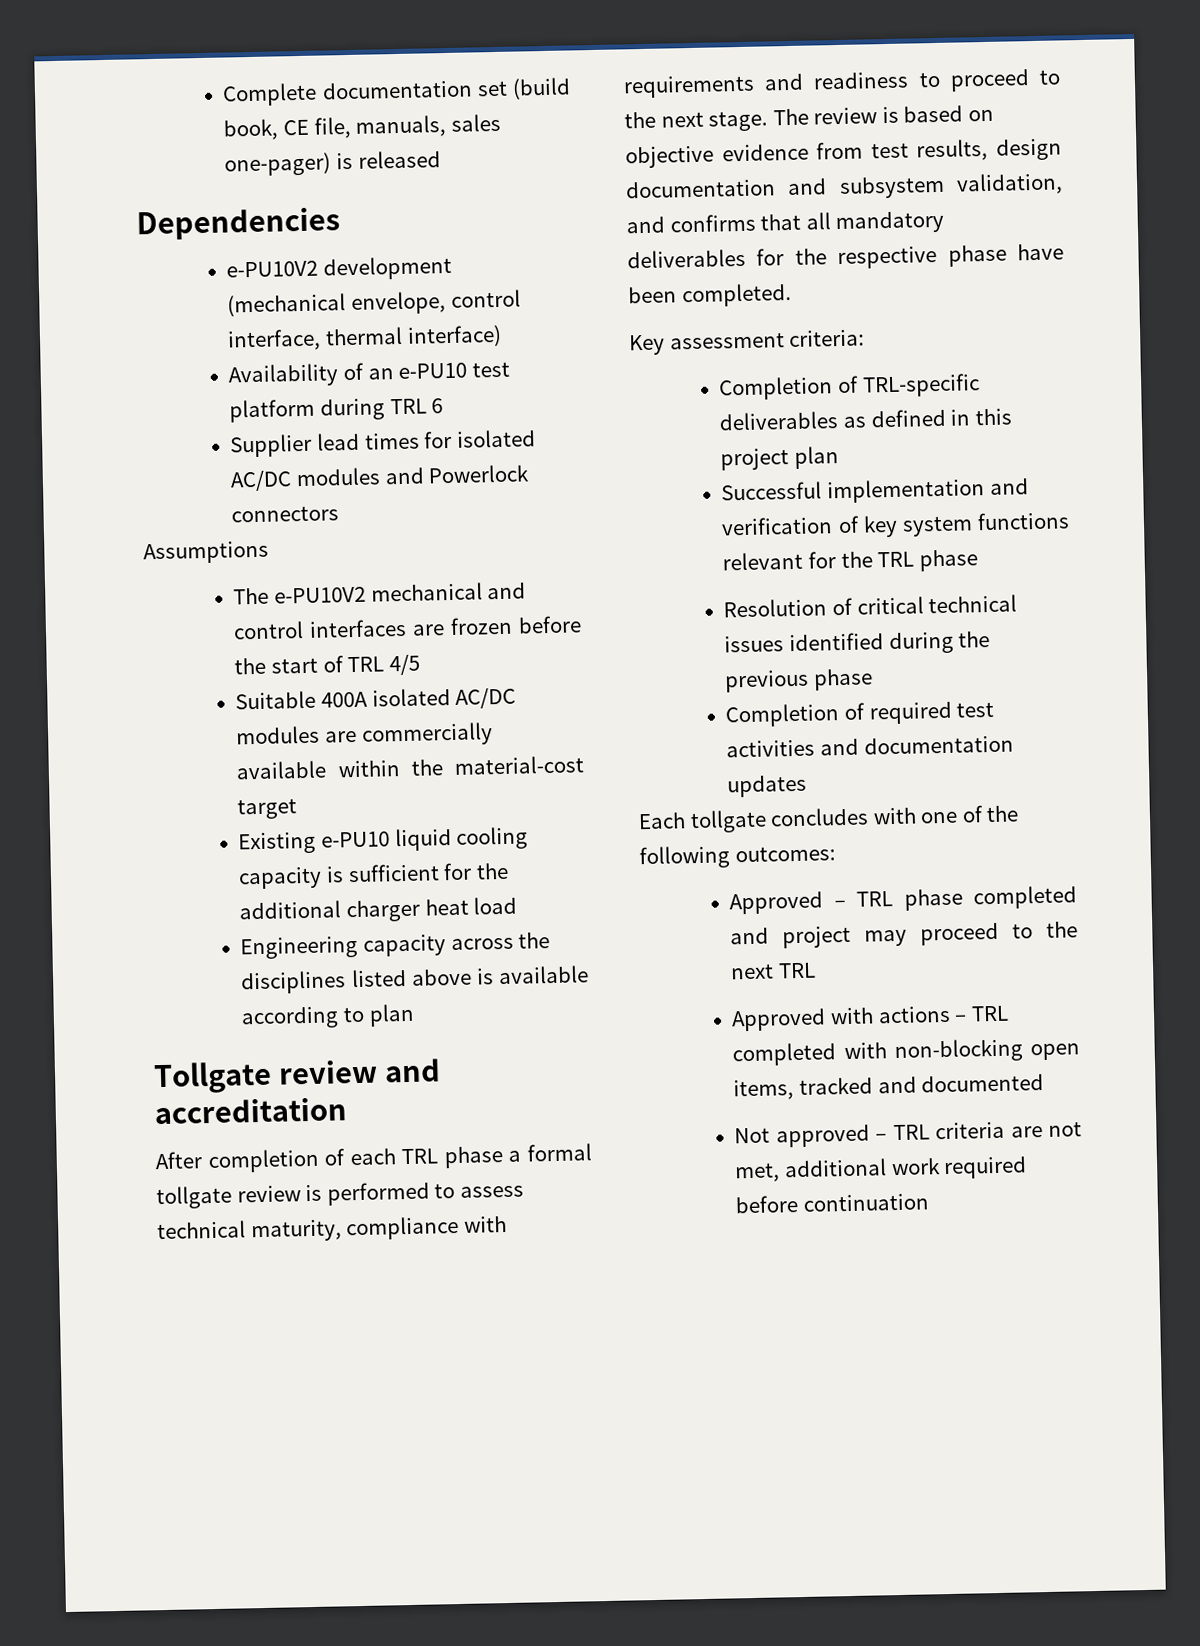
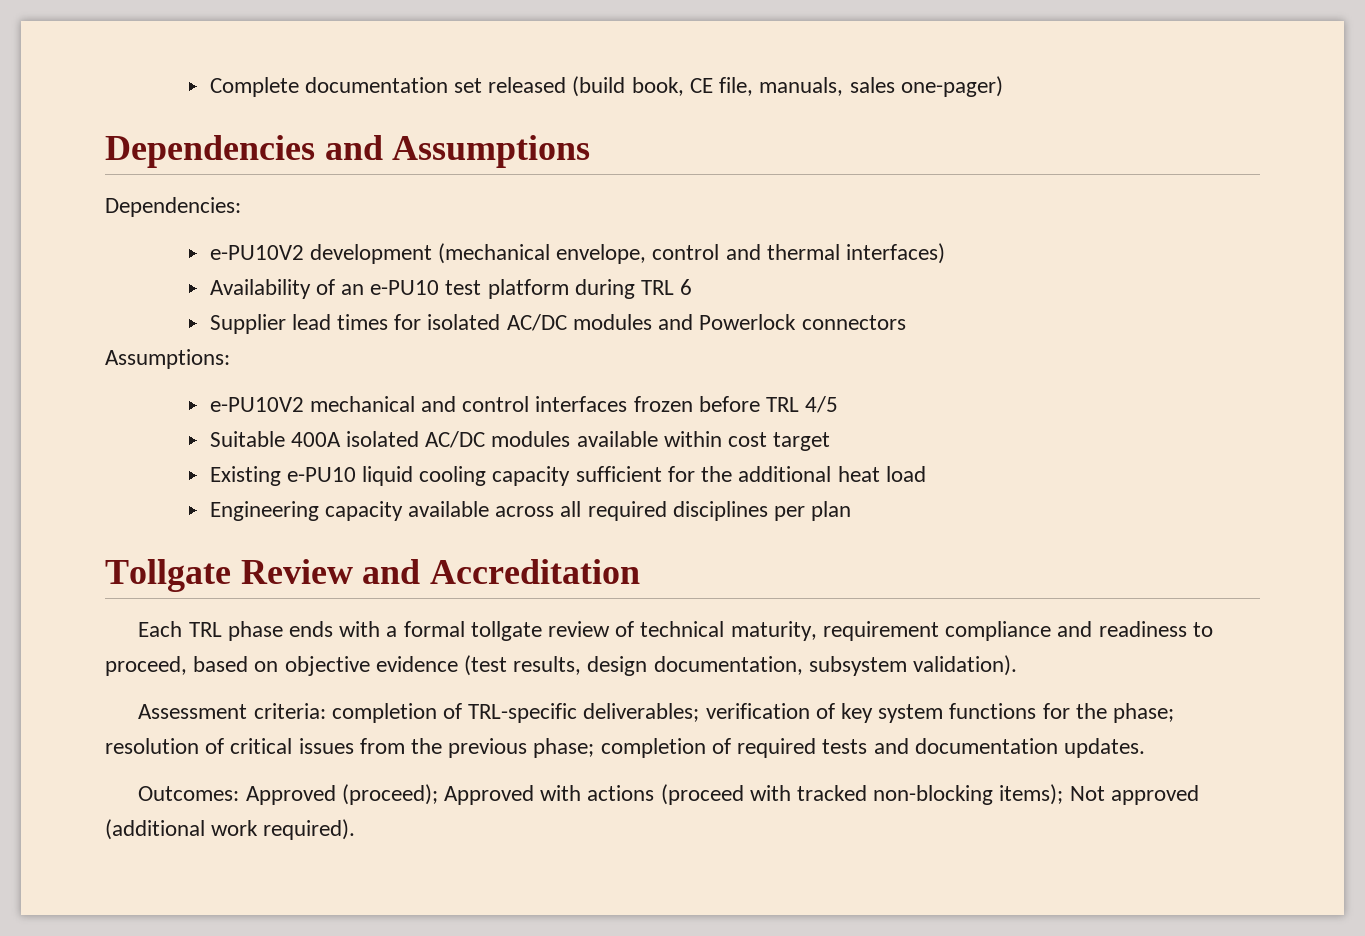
(508, 88) none -> [488,77,567,93] released
[335,150,441,170] is released -> (1003, 86) none
(340, 224) none -> [324,135,591,168] [105,197,241,217] and Assumptions // Dependencies:
[227,324,502,352] interface, thermal interface) -> [725,243,946,264] and thermal interfaces)
[143,540,269,565] [233,587,270,605] Assumptions // The -> [105,349,230,369] Assumptions: //
[412,624,446,636] are -> (628, 404) none
[234,655,344,675] the start of -> (760, 404) none
[324,722,493,747] [236,755,584,780] are commercially available within the material-cost -> [576,431,768,447] available within cost
[325,866,344,883] is -> (571, 476) none
[345,899,420,923] charger -> (832, 474) none
[450,932,551,951] [240,965,589,995] [241,1003,415,1030] [153,1058,441,1095] [154,1097,348,1125] [155,1143,592,1174] [156,1181,524,1210] [157,1215,507,1243] [623,69,1061,99] [624,105,994,132] [625,138,1062,169] [625,172,1063,199] [626,210,946,235] [627,243,1064,270] [628,282,792,308] [629,332,785,356] across the disciplines listed above is available according to plan // Tollgate review and accreditation // After completion of each TRL phase a formal tollgate review is performed to assess technical maturity, compliance with requirements and readiness to proceed to the next stage. The review is based on objective evidence from test results, design documentation and subsystem validation, and confirms that all mandatory deliverables for the respective phase have been completed. // Key assessment -> [408,501,852,521] [105,559,641,592] [138,621,1213,641] [105,655,1018,676] [138,704,248,719] available across all required disciplines per plan // Tollgate Review and Accreditation // Each TRL phase ends with a formal tollgate review of technical maturity, requirement compliance and readiness to proceed, based on objective evidence (test results, design documentation, subsystem validation). // Assessment
[718,376,834,401] // Completion -> [331,703,437,723] completion
[719,408,1012,431] [720,446,839,471] [721,478,1029,504] deliverables as defined in this project plan // Successful implementation and -> [583,703,700,722] deliverables;
[722,549,978,572] [723,594,1018,618] [724,630,991,655] [724,668,873,693] [725,701,995,728] [726,735,1014,758] [727,774,808,798] [638,805,1020,834] [639,845,836,870] [729,885,1077,915] [730,921,1078,949] [730,962,816,980] [731,1005,1009,1032] [732,1038,1080,1067] [733,1073,1045,1101] [734,1121,1082,1148] [734,1156,1028,1183] [735,1193,929,1214] relevant for the TRL phase // Resolution of critical technical issues identified during the previous phase // Completion of required test activities and documentation updates // Each tollgate concludes with one of the following outcomes: // Approved – TRL phase completed and project may proceed to the next TRL // Approved with actions – TRL completed with non-blocking open items, tracked and documented // Not approved – TRL criteria are not met, additional work required before continuation -> [1042,703,1175,723] [105,738,1145,758] [138,784,1199,805] [105,819,356,840] for the phase; resolution of critical issues from the previous phase; completion of required tests and documentation updates. // Outcomes: Approved (proceed); Approved with actions (proceed with tracked non-blocking items); Not approved (additional work required).

